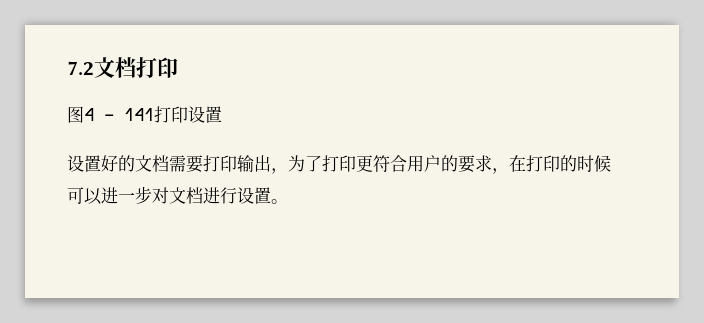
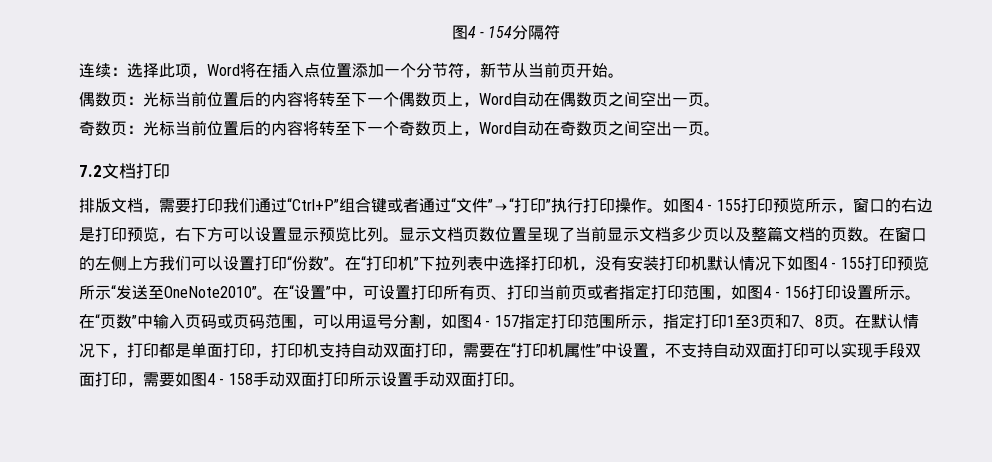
[67,57,178,78] [67,106,222,123] [67,155,611,174] [67,186,271,205] 7.2文档打印 // 图4 - 141打印设置 // 设置好的文档需要打印输出，为了打印更符合用户的要求，在打印的时候可以进一步对文档进行设置 -> [451,24,561,40] [79,62,624,78] [79,91,720,107] [79,120,720,136] [79,163,170,179] [79,197,933,213] [79,226,927,242] [79,255,929,271] [79,284,921,300] [79,313,919,329] [79,342,921,358] [79,372,509,387] 图4 - 154分隔符 // 连续：选择此项，Word将在插入点位置添加一个分节符，新节从当前页开始。 // 偶数页：光标当前位置后的内容将转至下一个偶数页上，Word自动在偶数页之间空出一页。 // 奇数页：光标当前位置后的内容将转至下一个奇数页上，Word自动在奇数页之间空出一页。 // 7.2文档打印 // 排版文档，需要打印我们通过“Ctrl+P”组合键或者通过“文件”→“打印”执行打印操作。如图4 - 155打印预览所示，窗口的右边是打印预览，右下方可以设置显示预览比列。显示文档页数位置呈现了当前显示文档多少页以及整篇文档的页数。在窗口的左侧上方我们可以设置打印“份数”。在“打印机”下拉列表中选择打印机，没有安装打印机默认情况下如图4 - 155打印预览所示“发送至OneNote2010”。在“设置”中，可设置打印所有页、打印当前页或者指定打印范围，如图4 - 156打印设置所示。在“页数”中输入页码或页码范围，可以用逗号分割，如图4 - 157指定打印范围所示，指定打印1至3页和7、8页。在默认情况下，打印都是单面打印，打印机支持自动双面打印，需要在“打印机属性”中设置，不支持自动双面打印可以实现手段双面打印，需要如图4 - 158手动双面打印所示设置手动双面打印

